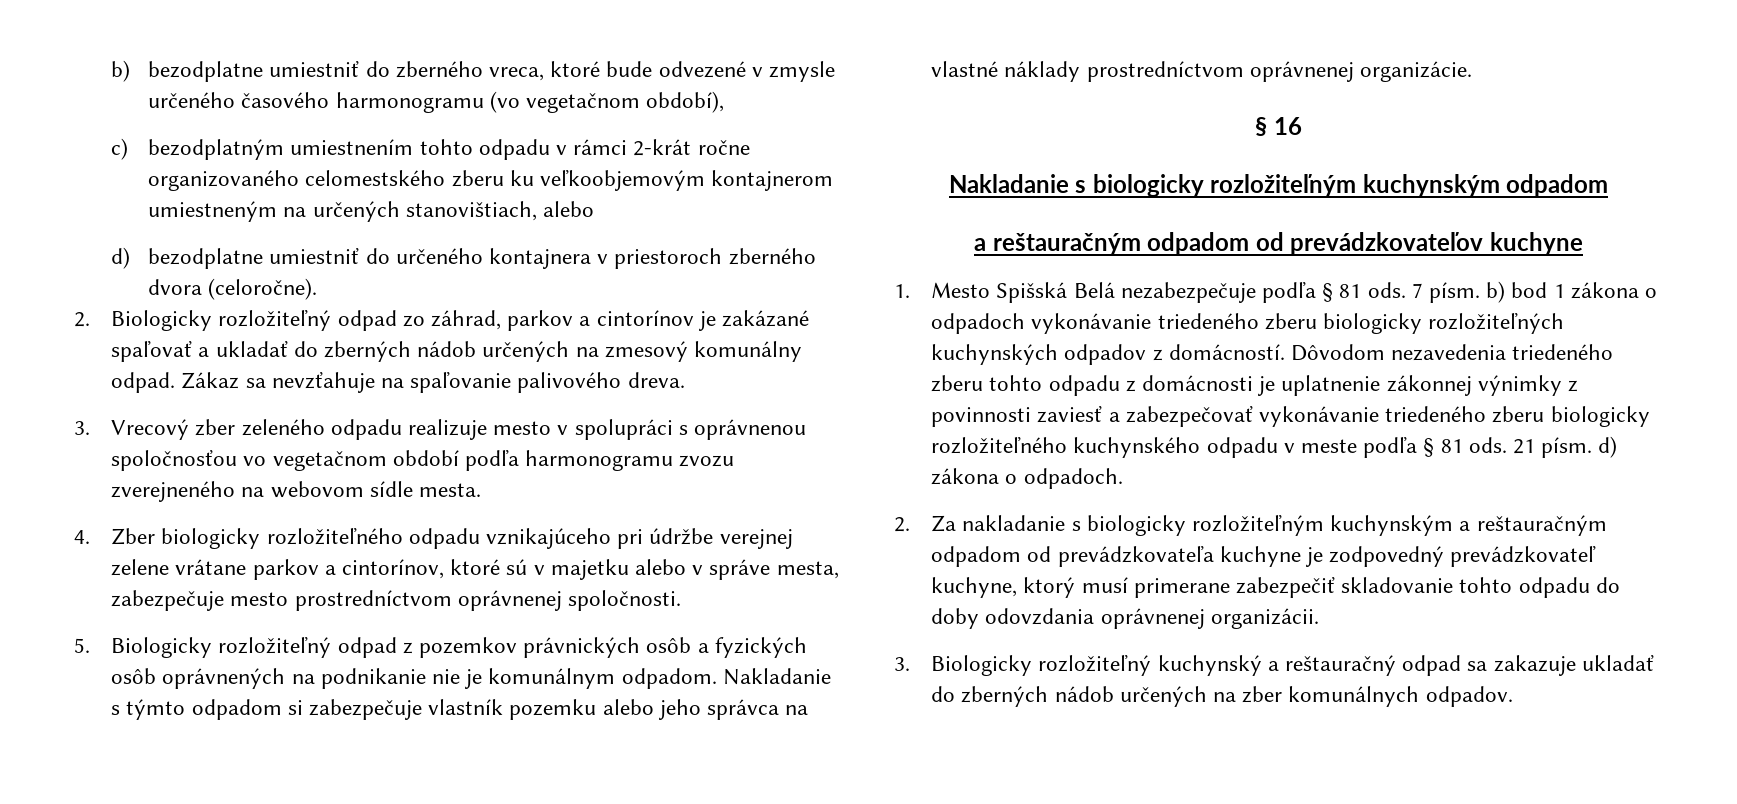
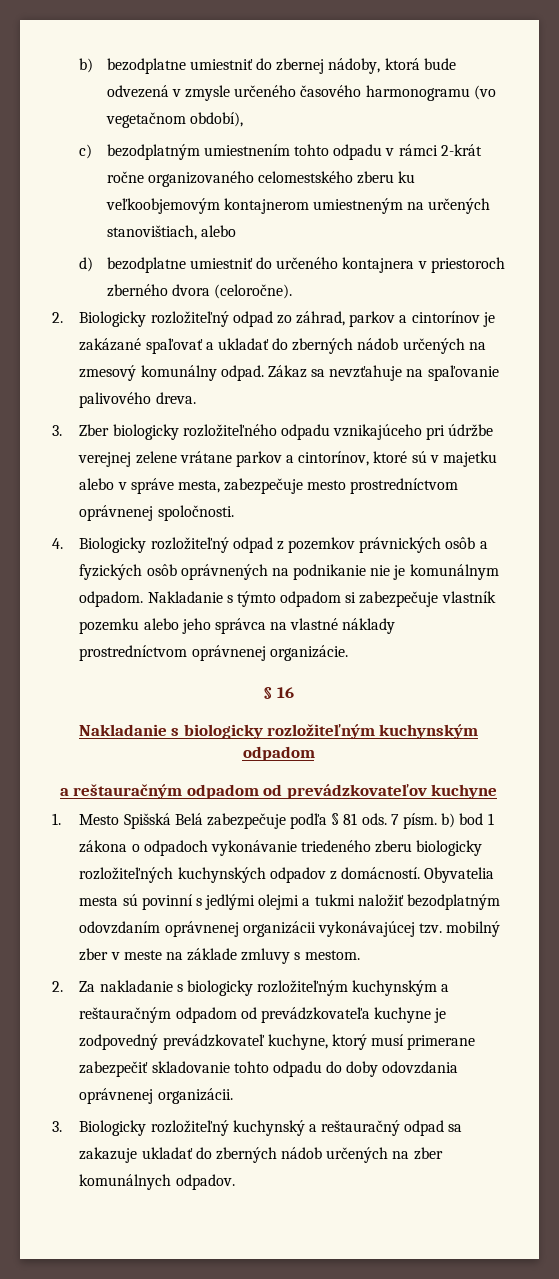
[395,61,746,81] zberného vreca, ktoré bude odvezené -> [276,58,456,74] [106,85,169,98] zbernej nádoby, ktorá bude odvezená
[111,419,806,440] [111,450,735,471] [111,481,481,502] [74,530,90,544] Vrecový zber zeleného odpadu realizuje mesto v spolupráci s oprávnenou spoločnosťou vo vegetačnom období podľa harmonogramu zvozu zverejneného na webovom sídle mesta. // 4. -> (62, 430) none
[74,638,90,653] 5. -> [52,538,63,549] 4.
[1120,282,1256,303] nezabezpečuje -> [206,813,286,829] zabezpečuje
[1290,344,1614,361] [931,375,1578,396] [931,406,1650,427] [931,436,1618,458] [931,468,1123,489] Dôvodom nezavedenia triedeného zberu tohto odpadu z domácnosti je uplatnenie zákonnej výnimky z povinnosti zaviesť a zabezpečovať vykonávanie triedeného zberu biologicky rozložiteľného kuchynského odpadu v meste podľa § 81 ods. 21 písm. d) zákona o odpadoch. -> [424,867,495,883] [79,894,500,910] [79,921,501,937] [79,948,360,964] Obyvatelia mesta sú povinní s jedlými olejmi a tukmi naložiť bezodplatným odovzdaním oprávnenej organizácii vykonávajúcej tzv. mobilný zber v meste na základe zmluvy s mestom.

